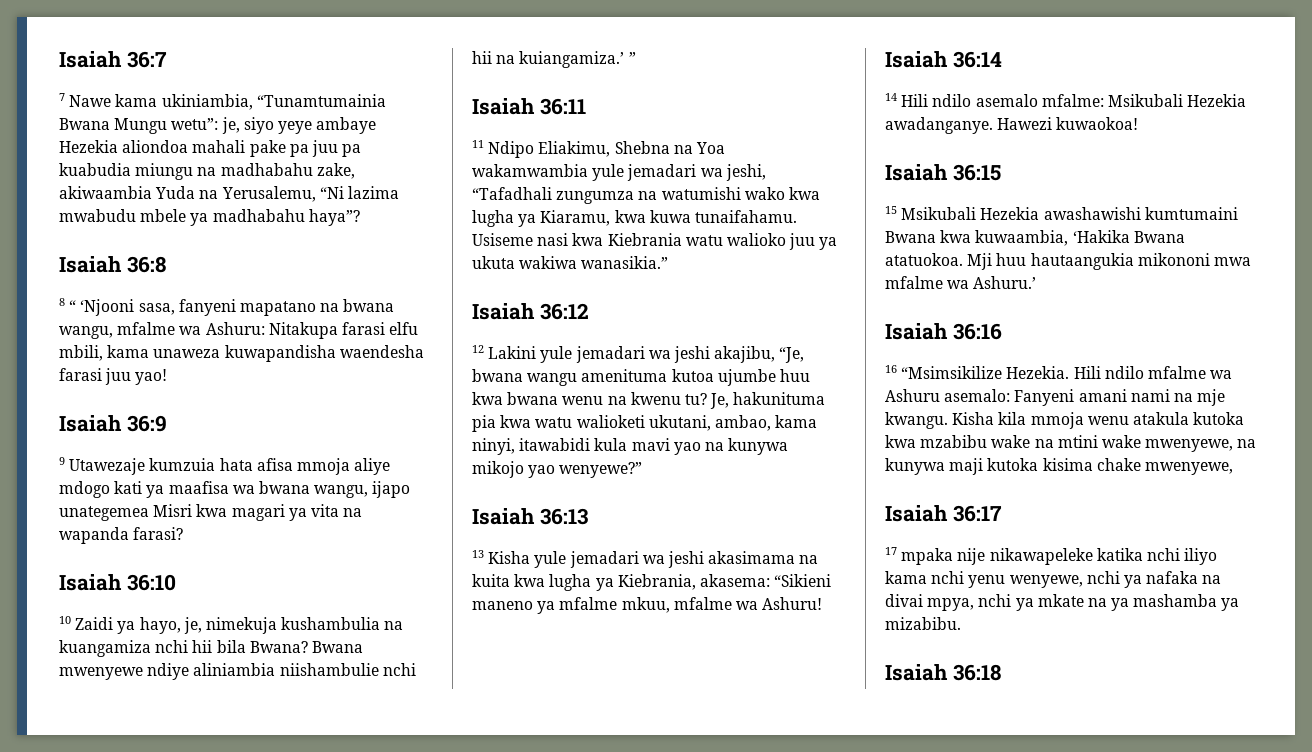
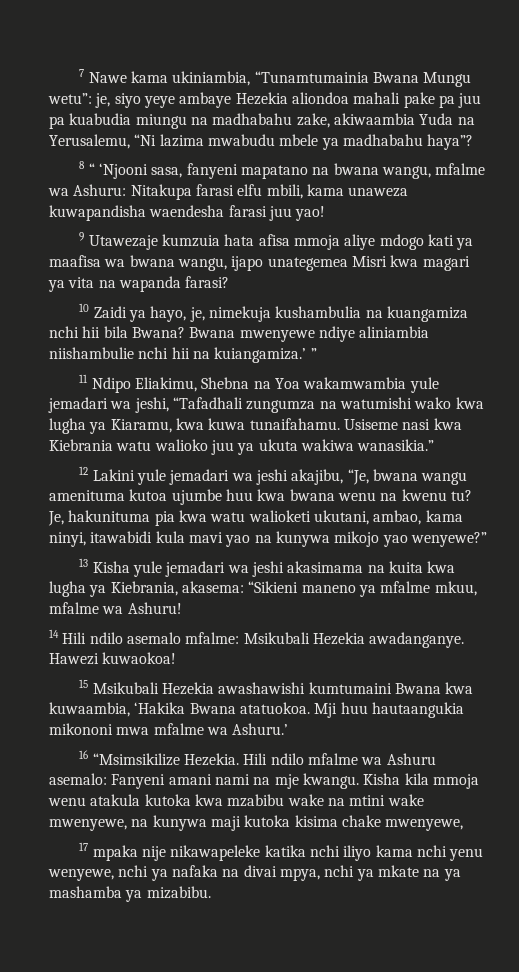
[59,51,167,68] Isaiah 36:7 // -> (79, 73) none
[59,256,166,273] // Isaiah 36:8 -> (474, 142) none
[59,415,167,432] // Isaiah 36:9 -> (326, 213) none
[59,574,176,591] // Isaiah 36:10 -> (230, 282) none
[472,98,586,115] // Isaiah 36:11 -> (317, 353) none
[472,303,589,320] // Isaiah 36:12 -> (435, 445) none
[472,508,588,525] // Isaiah 36:13 -> (487, 539) none
[885,51,1002,68] // Isaiah 36:14 -> (182, 608) none
[885,164,1001,181] // Isaiah 36:15 -> (177, 658) none
[885,323,1002,340] // Isaiah 36:16 -> (289, 729) none
[885,505,1002,522] // Isaiah 36:17 -> (464, 825) none
[885,664,1001,681] // Isaiah 36:18 -> (211, 892) none

